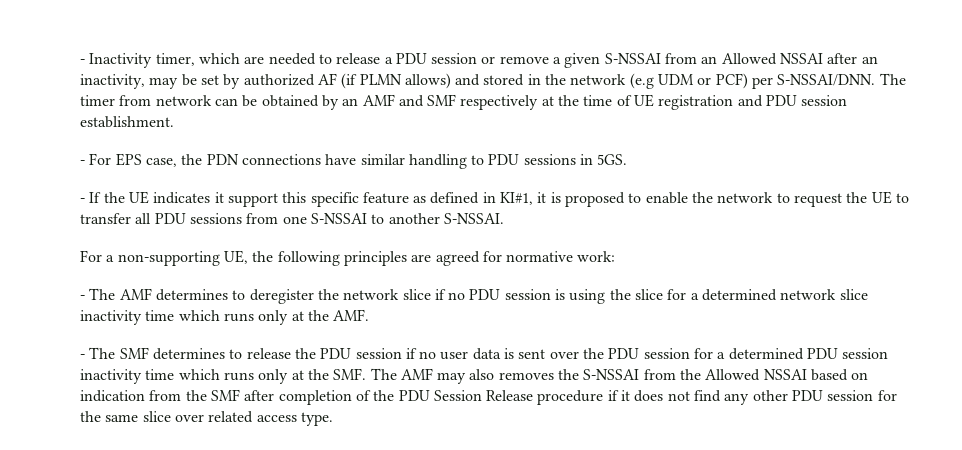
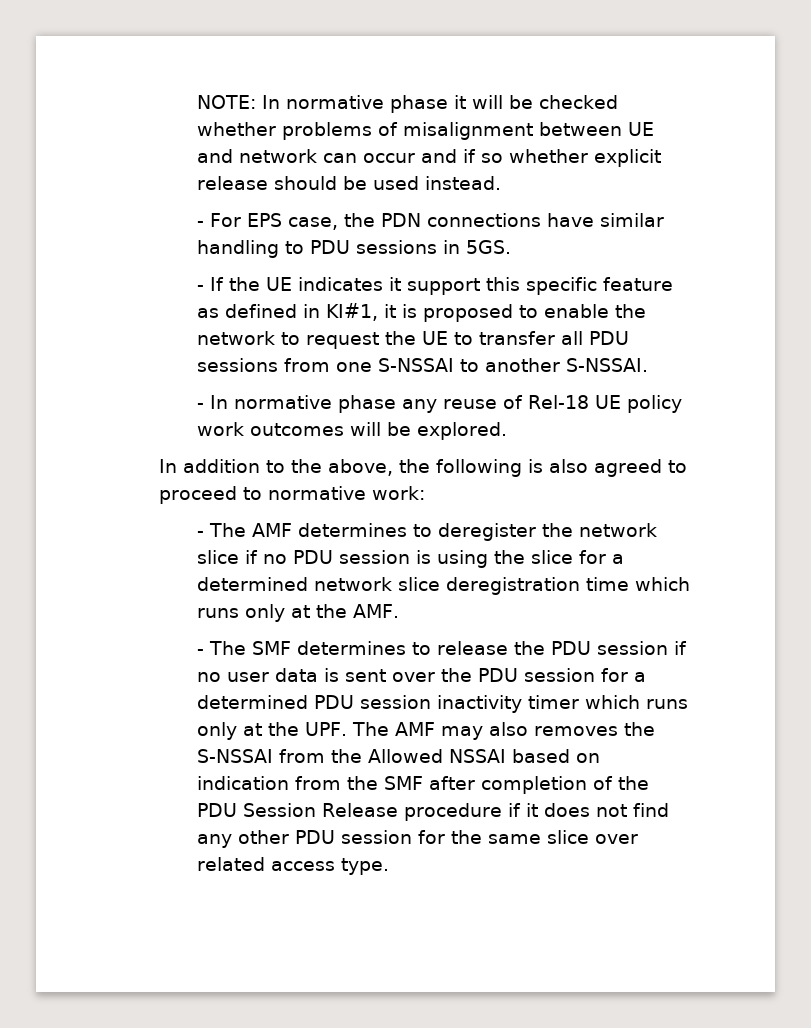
[79,53,878,68] [79,73,906,89] [79,94,848,110] [79,116,174,128] - Inactivity timer, which are needed to release a PDU session or remove a given S-NSSAI from an Allowed NSSAI after an inactivity, may be set by authorized AF (if PLMN allows) and stored in the network (e.g UDM or PCF) per S-NSSAI/DNN. The timer from network can be obtained by an AMF and SMF respectively at the time of UE registration and PDU session establishment. -> [196,95,618,113] [196,122,654,140] [196,149,661,167] [196,176,501,190] NOTE: In normative phase it will be checked whether problems of misalignment between UE and network can occur and if so whether explicit release should be used instead.
[79,250,502,266] For a non-supporting UE, the following principles are agreed for -> [196,395,682,413] [196,422,507,440] [158,459,687,477] [158,486,262,504] - In normative phase any reuse of Rel-18 UE policy work outcomes will be explored. // In addition to the above, the following is also agreed to proceed to
[79,310,142,325] inactivity -> [445,577,580,595] deregistration
[145,368,367,384] time which runs only at the SMF. -> [527,695,688,709] [196,722,347,740] timer which runs only at the UPF.

